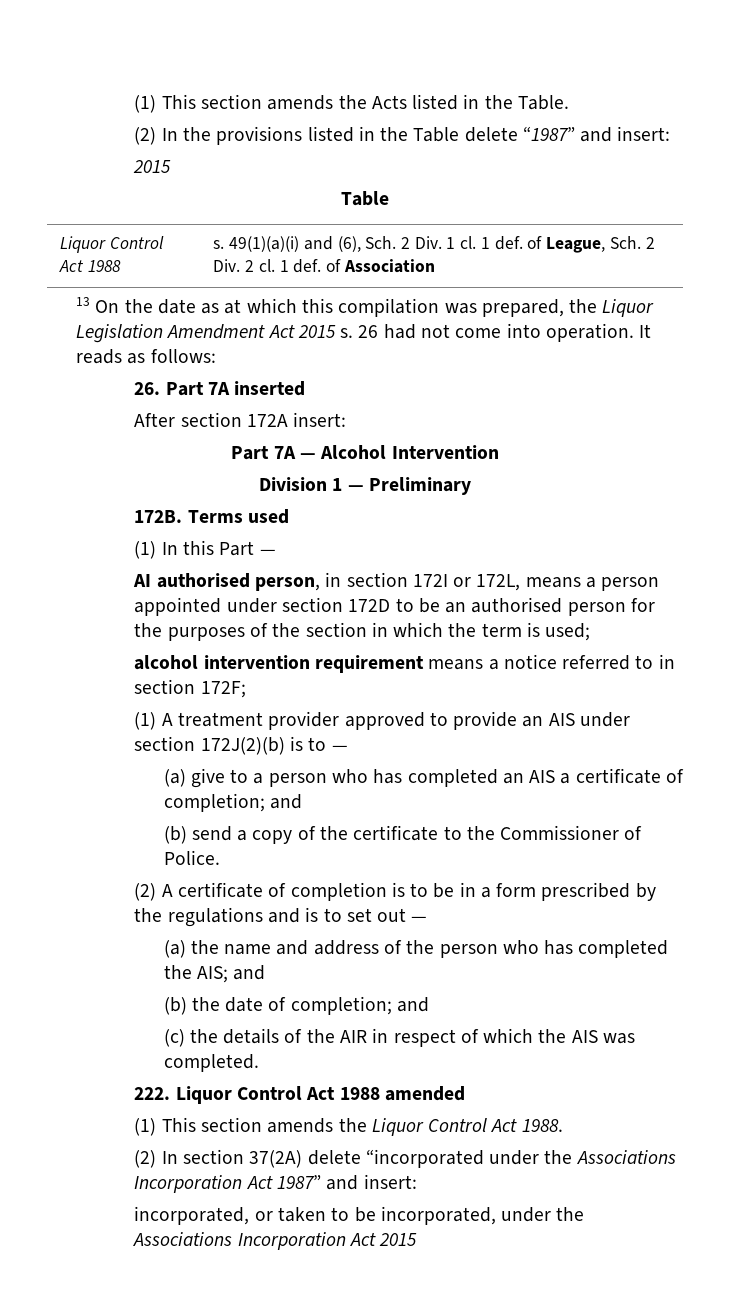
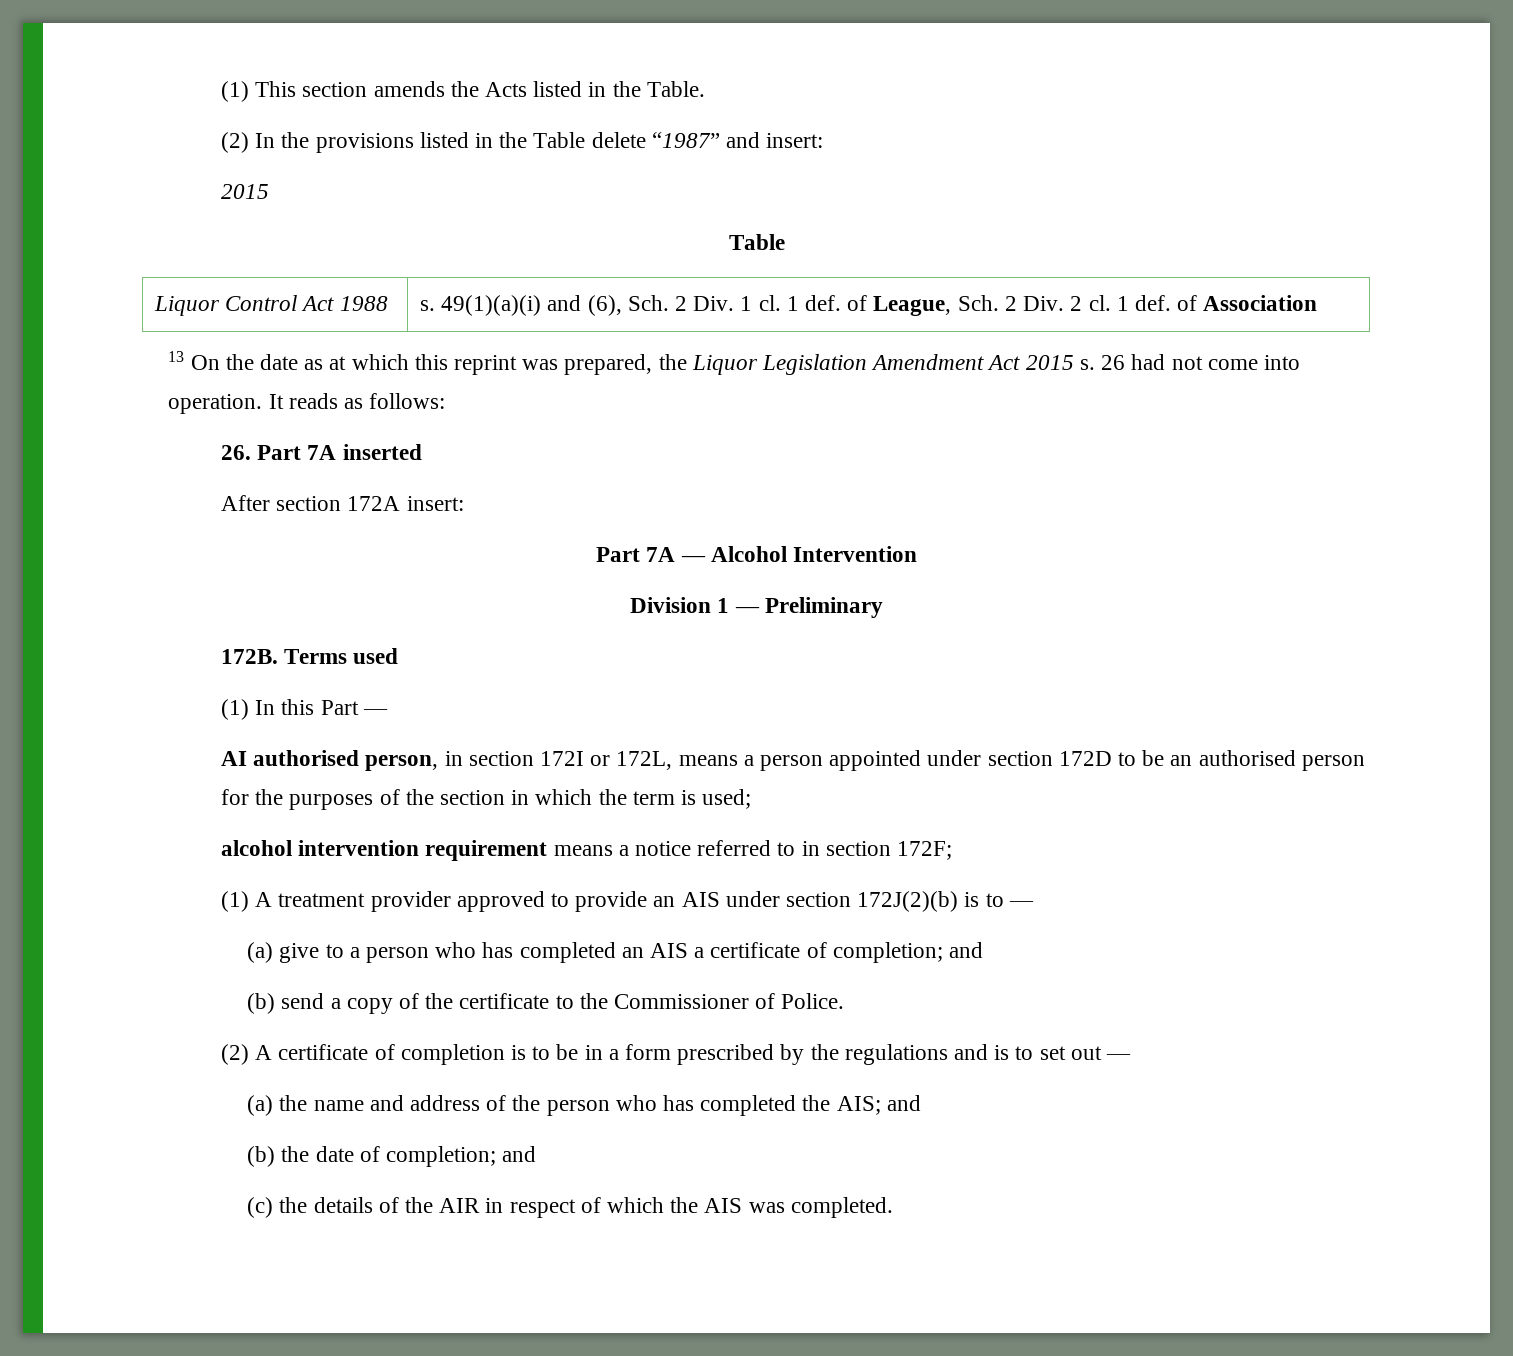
[338,298,440,317] compilation -> [453,355,517,375] reprint
[134,1086,465,1104] [134,1117,563,1136] [134,1149,676,1168] [134,1174,417,1193] [134,1206,585,1225] [133,1232,418,1250] // 222. Liquor Control Act 1988 amended // (1) This section amends the Liquor Control Act 1988. // (2) In section 37(2A) delete “incorporated under the Associations Incorporation Act 1987” and insert: // incorporated, or taken to be incorporated, under the Associations Incorporation Act 2015 -> (893, 1207) none

